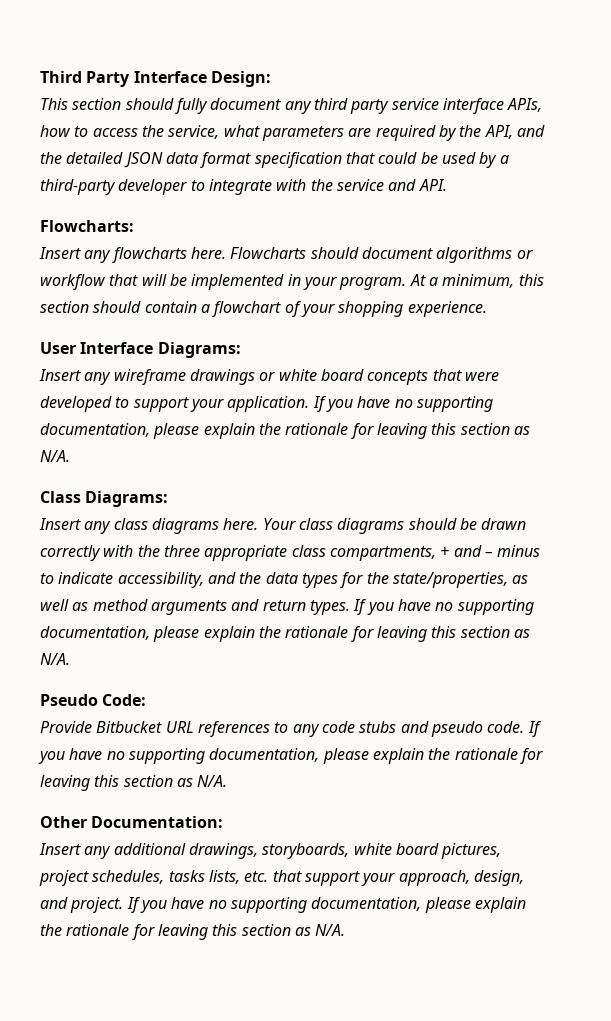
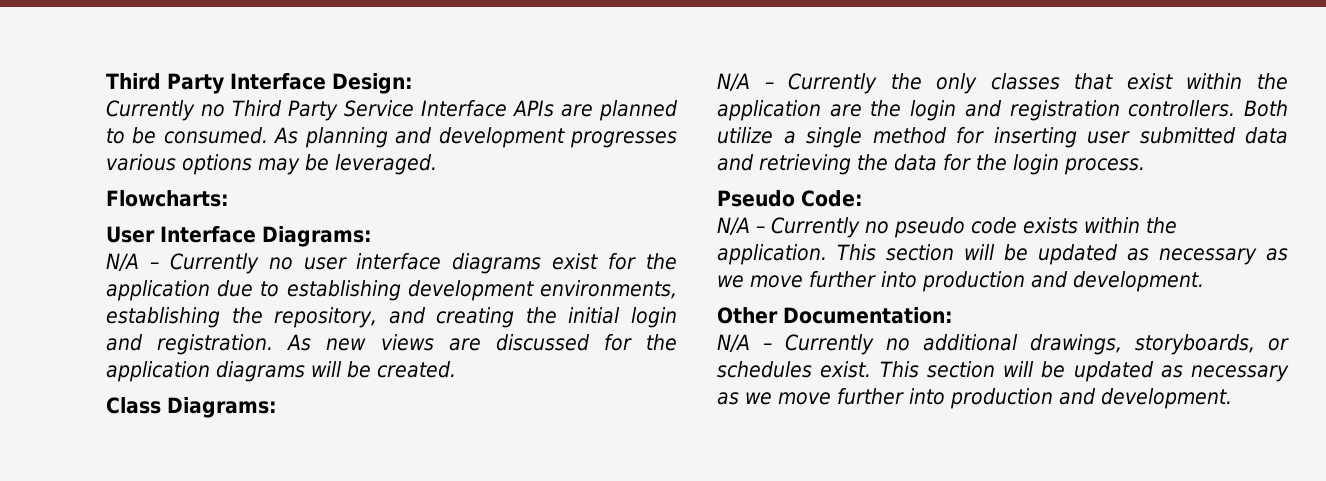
[40,98,543,114] [40,125,545,141] [40,152,509,168] [40,179,447,195] [40,220,134,232] [39,247,533,263] [40,274,544,290] [40,301,487,317] [40,342,241,358] [39,369,499,385] [40,396,493,412] [40,423,530,439] [40,450,70,462] [40,491,169,507] [39,518,527,534] [40,545,541,561] [40,572,236,588] This section should fully document any third party service interface APIs, how to access the service, what parameters are required by the API, and the detailed JSON data format specification that could be used by a third-party developer to integrate with the service and API. // Flowcharts: // Insert any flowcharts here. Flowcharts should document algorithms or workflow that will be implemented in your program. At a minimum, this section should contain a flowchart of your shopping experience. // User Interface Diagrams: // Insert any wireframe drawings or white board concepts that were developed to support your application. If you have no supporting documentation, please explain the rationale for leaving this section as N/A. // Class Diagrams: // Insert any class diagrams here. Your class diagrams should be drawn correctly with the three appropriate class compartments, + and – minus to indicate accessibility, and -> [106,100,678,121] [106,127,677,148] [106,154,437,175] [106,190,229,207] [106,226,372,247] [106,253,678,274] [106,280,677,301] [106,307,677,328] [106,334,677,355] [106,361,456,382] [106,397,277,418] [717,73,1288,94] [717,100,1288,121] [717,127,1288,148] [717,154,851,175] Currently no Third Party Service Interface APIs are planned to be consumed. As planning and development progresses various options may be leveraged. // Flowcharts: // User Interface Diagrams: // N/A – Currently no user interface diagrams exist for the application due to establishing development environments, establishing the repository, and creating the initial login and registration. As new views are discussed for the application diagrams will be created. // Class Diagrams: // N/A – Currently the only classes that exist within the application are the login and registration controllers. Both utilize a single method for inserting user submitted data and retrieving
[301,572,529,588] [40,599,534,615] [40,626,530,642] [40,653,70,665] [40,694,147,706] [40,721,542,737] [38,748,543,764] [40,775,228,791] [40,816,224,828] [39,843,502,859] [39,870,524,886] [40,897,526,913] [40,924,346,940] types for the state/properties, as well as method arguments and return types. If you have no supporting documentation, please explain the rationale for leaving this section as N/A. // Pseudo Code: // Provide Bitbucket URL references to any code stubs and pseudo code. If you have no supporting documentation, please explain the rationale for leaving this section as N/A. // Other Documentation: // Insert any additional drawings, storyboards, white board pictures, project schedules, tasks lists, etc. that support your approach, design, and project. If you have no supporting documentation, please explain the rationale for leaving this section as N/A. -> [943,154,1145,175] [717,190,863,207] [717,217,1177,238] [717,244,1288,265] [717,271,1204,292] [717,307,953,324] [717,334,1289,355] [717,361,1289,382] [717,388,1232,409] for the login process. // Pseudo Code: // N/A – Currently no pseudo code exists within the application. This section will be updated as necessary as we move further into production and development. // Other Documentation: // N/A – Currently no additional drawings, storyboards, or schedules exist. This section will be updated as necessary as we move further into production and development.

